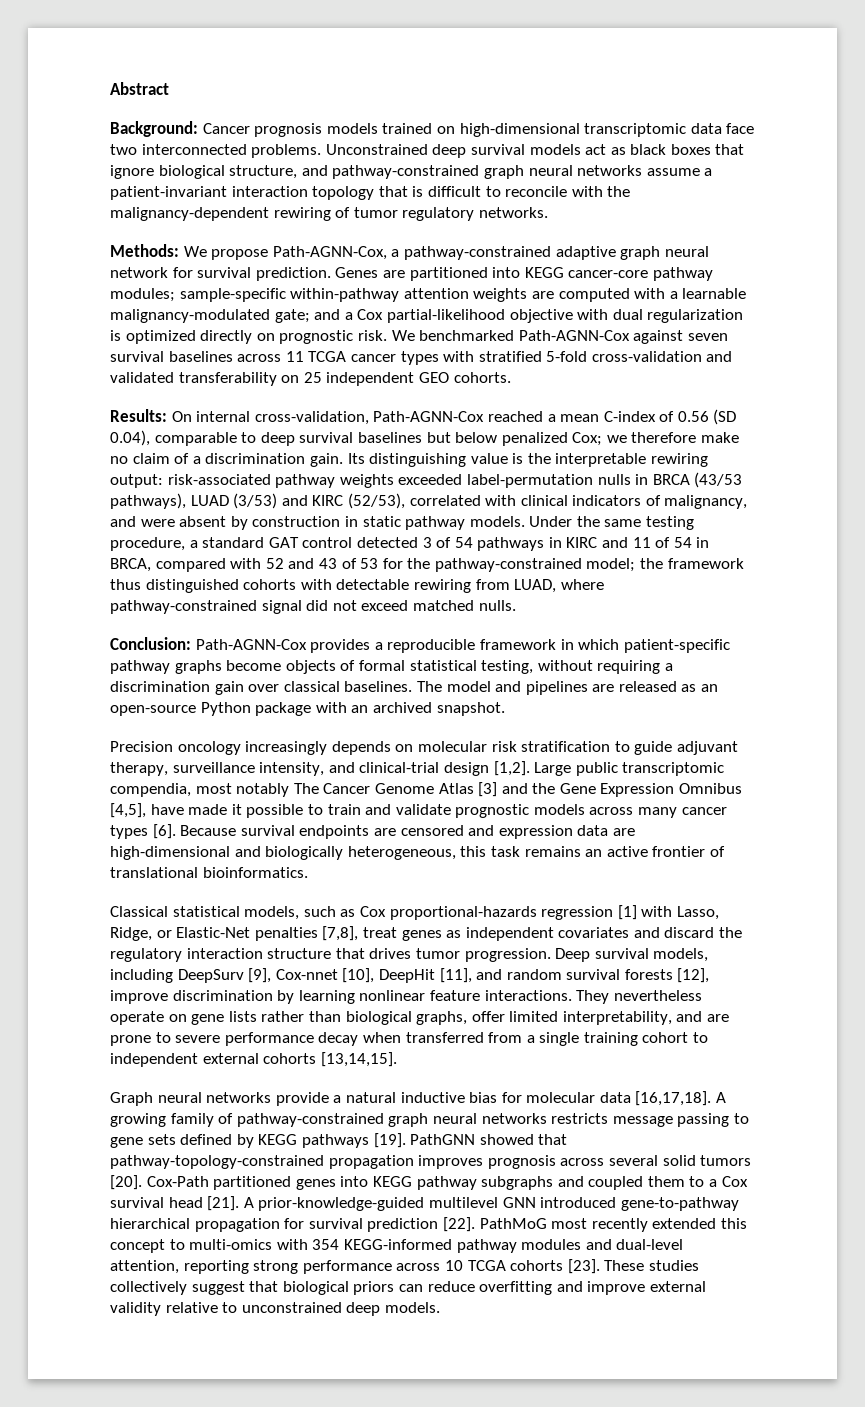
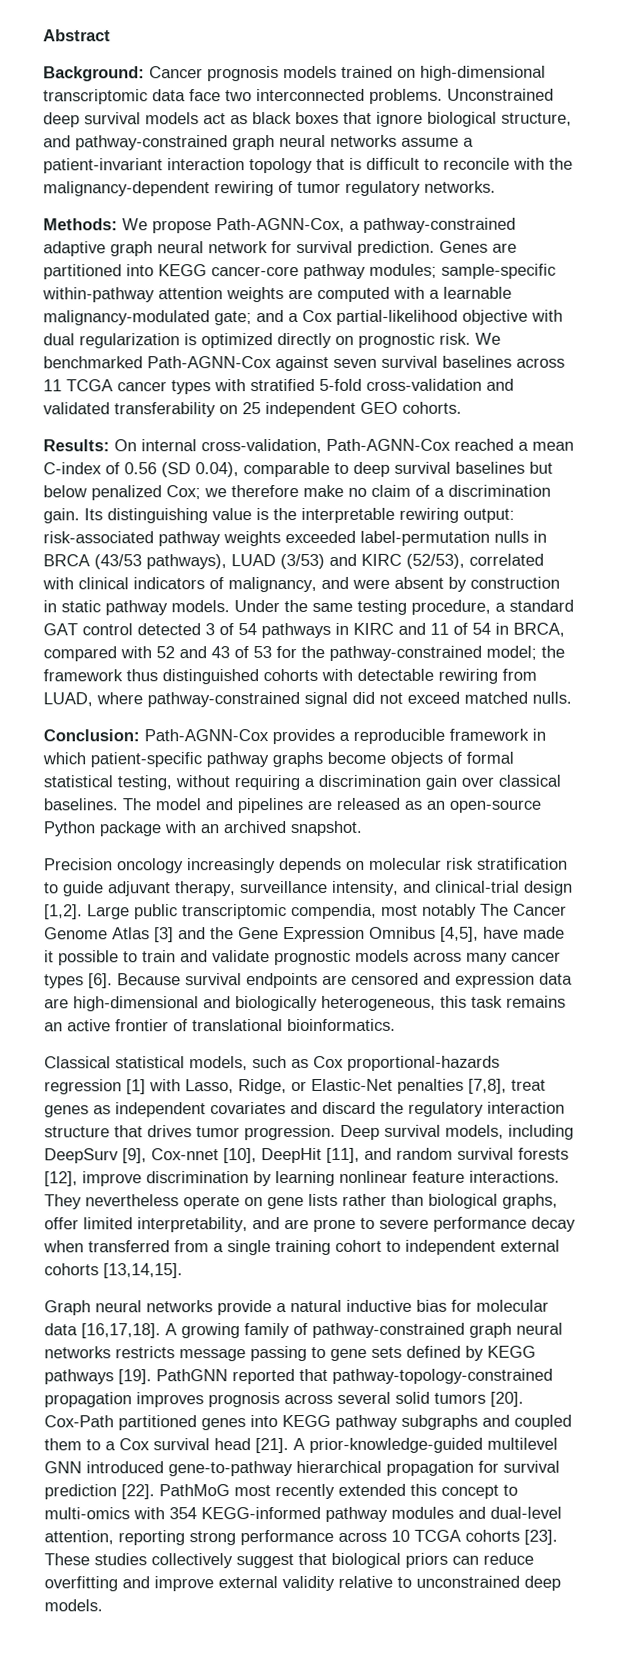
[479,1134,534,1145] showed -> [232,1369,295,1385] reported

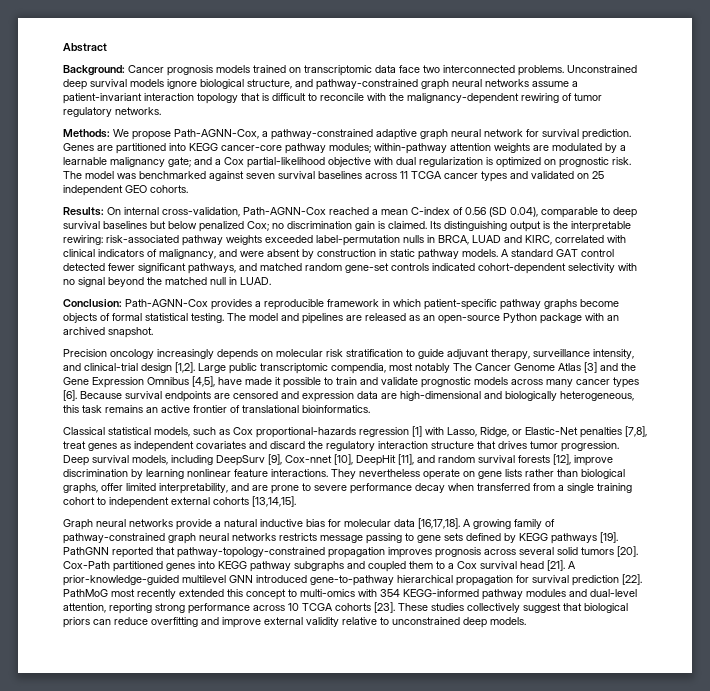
[420,65,546,81] high-dimensional -> (301, 70) none
[203,111,372,125] act as black boxes that -> (164, 83) none
[441,263,556,279] sample-specific -> (371, 148) none
[317,286,425,302] computed with -> [552,143,617,153] modulated by
[43,310,210,326] malignancy-modulated -> [110,157,165,167] malignancy
[277,332,332,349] directly -> (541, 162) none
[475,332,501,345] [43,356,272,369] We benchmarked Path-AGNN-Cox -> [63,171,206,179] The model was benchmarked
[214,378,482,392] with stratified 5-fold cross-validation -> (507, 176) none
[114,402,216,418] transferability -> (574, 175) none
[204,484,551,498] [43,508,80,524] we therefore make no claim of a discrimination gain. -> [272,221,427,231] no discrimination gain is claimed.
[212,508,252,521] value -> [510,221,541,232] output
[399,507,515,523] rewiring output: -> [63,235,103,245] rewiring:
[43,553,465,570] BRCA (43/53 pathways), LUAD (3/53) and KIRC (52/53), -> [438,235,552,245] BRCA, LUAD and KIRC,
[234,599,574,615] [43,622,565,639] [43,645,565,662] [43,668,537,685] [43,691,572,708] Under the same testing procedure, a standard GAT control detected 3 of 54 pathways in KIRC and 11 of 54 in BRCA, compared with 52 and 43 of 53 for the pathway-constrained model; the framework thus distinguished cohorts with detectable rewiring from LUAD, where pathway-constrained signal did not exceed matched nulls. -> [501,249,614,257] [63,263,637,274] [63,277,271,287] A standard GAT control detected fewer significant pathways, and matched random gene-set controls indicated cohort-dependent selectivity with no signal beyond the matched null in LUAD.
[117,774,561,791] [43,798,118,811] testing, without requiring a discrimination gain over classical baselines. -> [191,313,224,323] testing.

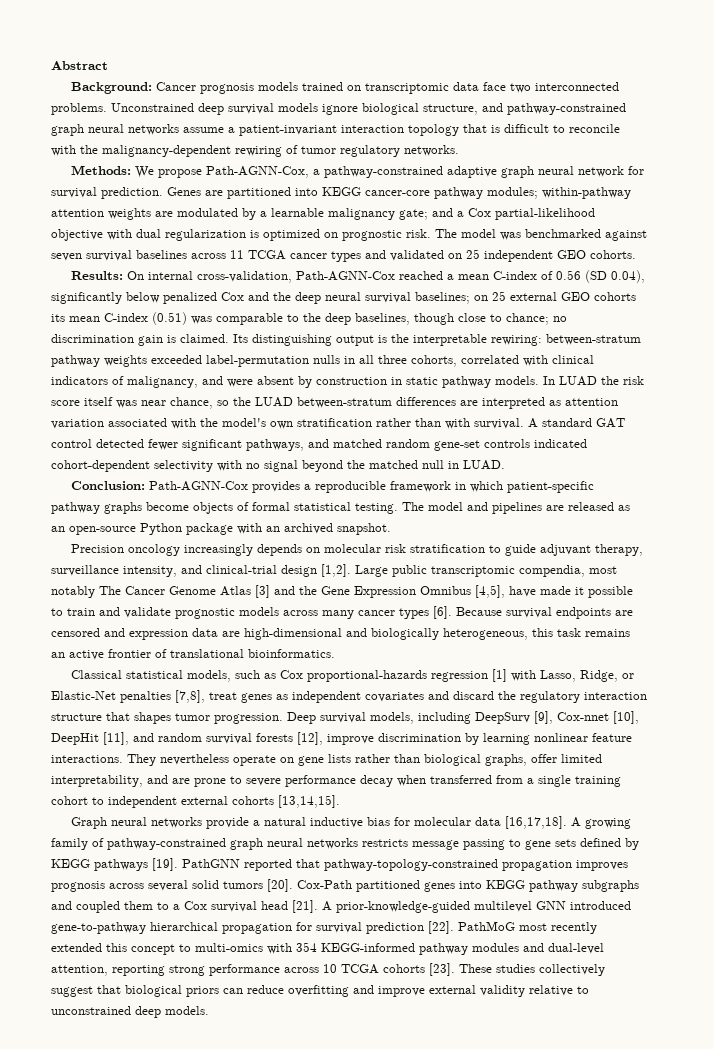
[541,207,637,218] [63,221,269,232] comparable to deep survival baselines but below penalized Cox; -> [51,291,636,304] [51,312,549,325] significantly below penalized Cox and the deep neural survival baselines; on 25 external GEO cohorts its mean C-index (0.51) was comparable to the deep baselines, though close to chance;
[106,235,179,243] risk-associated -> [546,334,641,345] between-stratum
[438,235,552,245] BRCA, LUAD and KIRC, -> [359,355,457,367] all three cohorts,
(498, 253) none -> [543,376,644,386] [51,397,618,409] [51,418,524,429] In LUAD the risk score itself was near chance, so the LUAD between-stratum differences are interpreted as attention variation associated with the model's own stratification rather than with survival.
[498,441,527,449] drives -> [134,712,171,724] shapes

